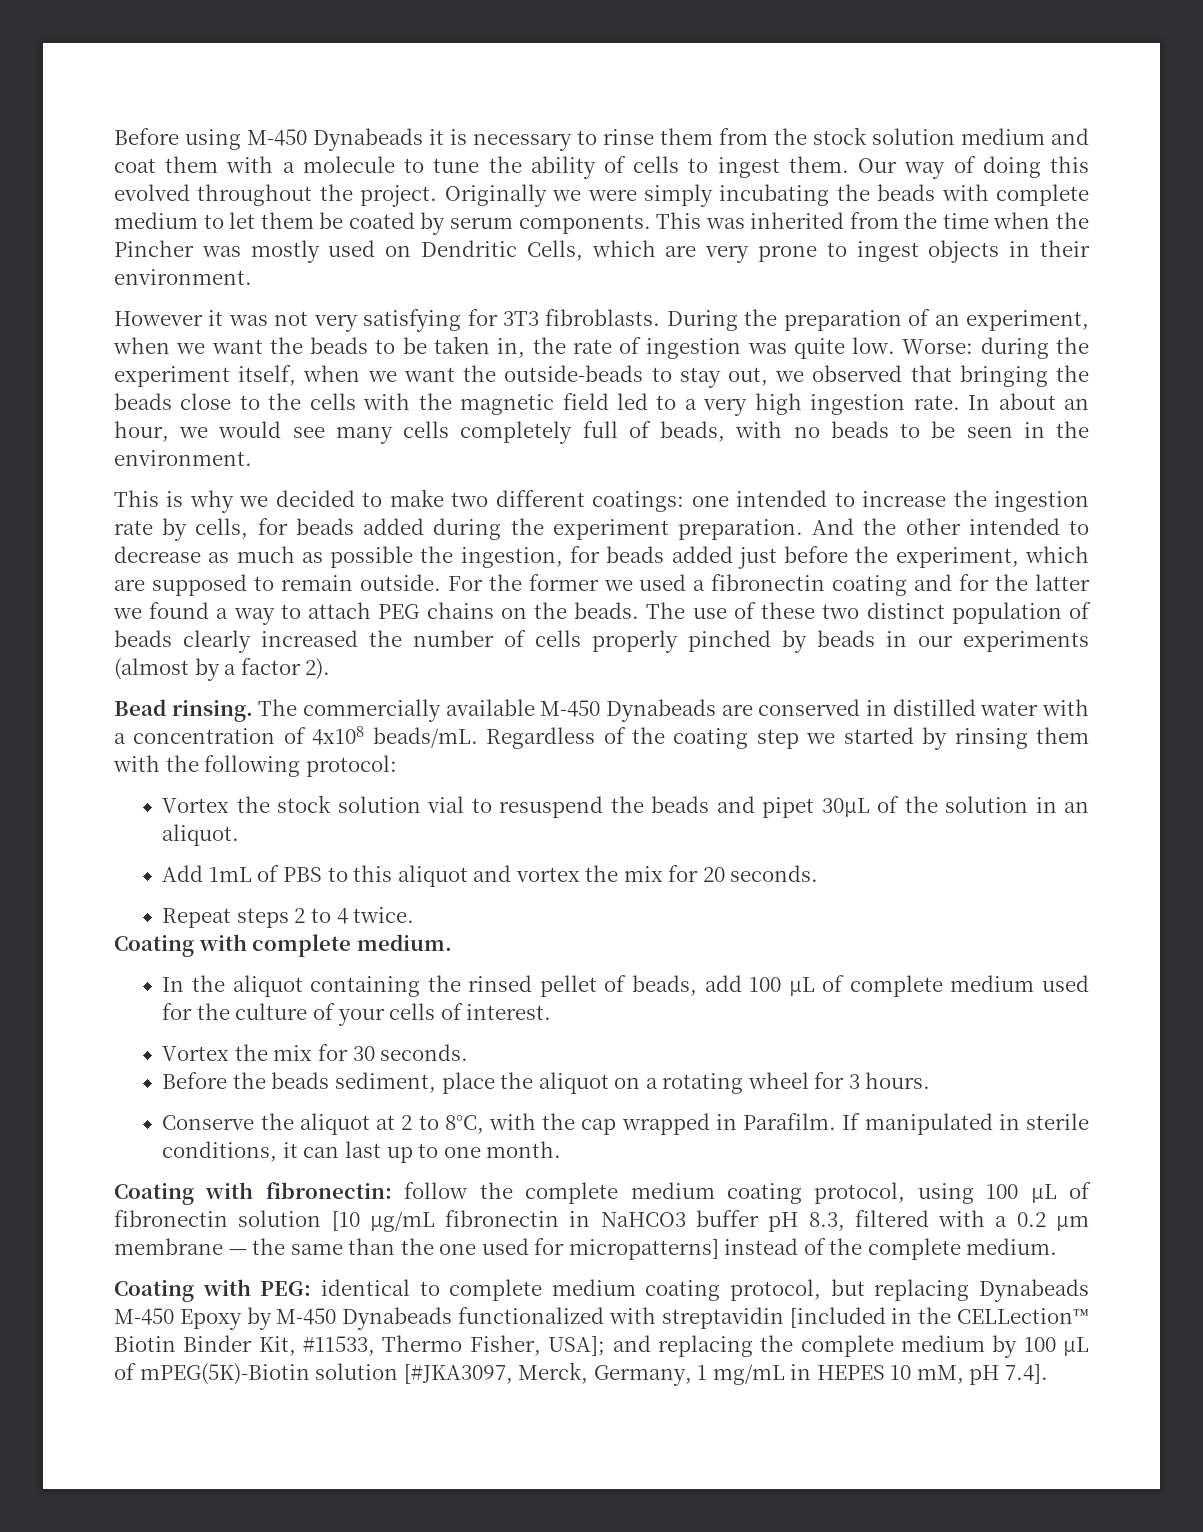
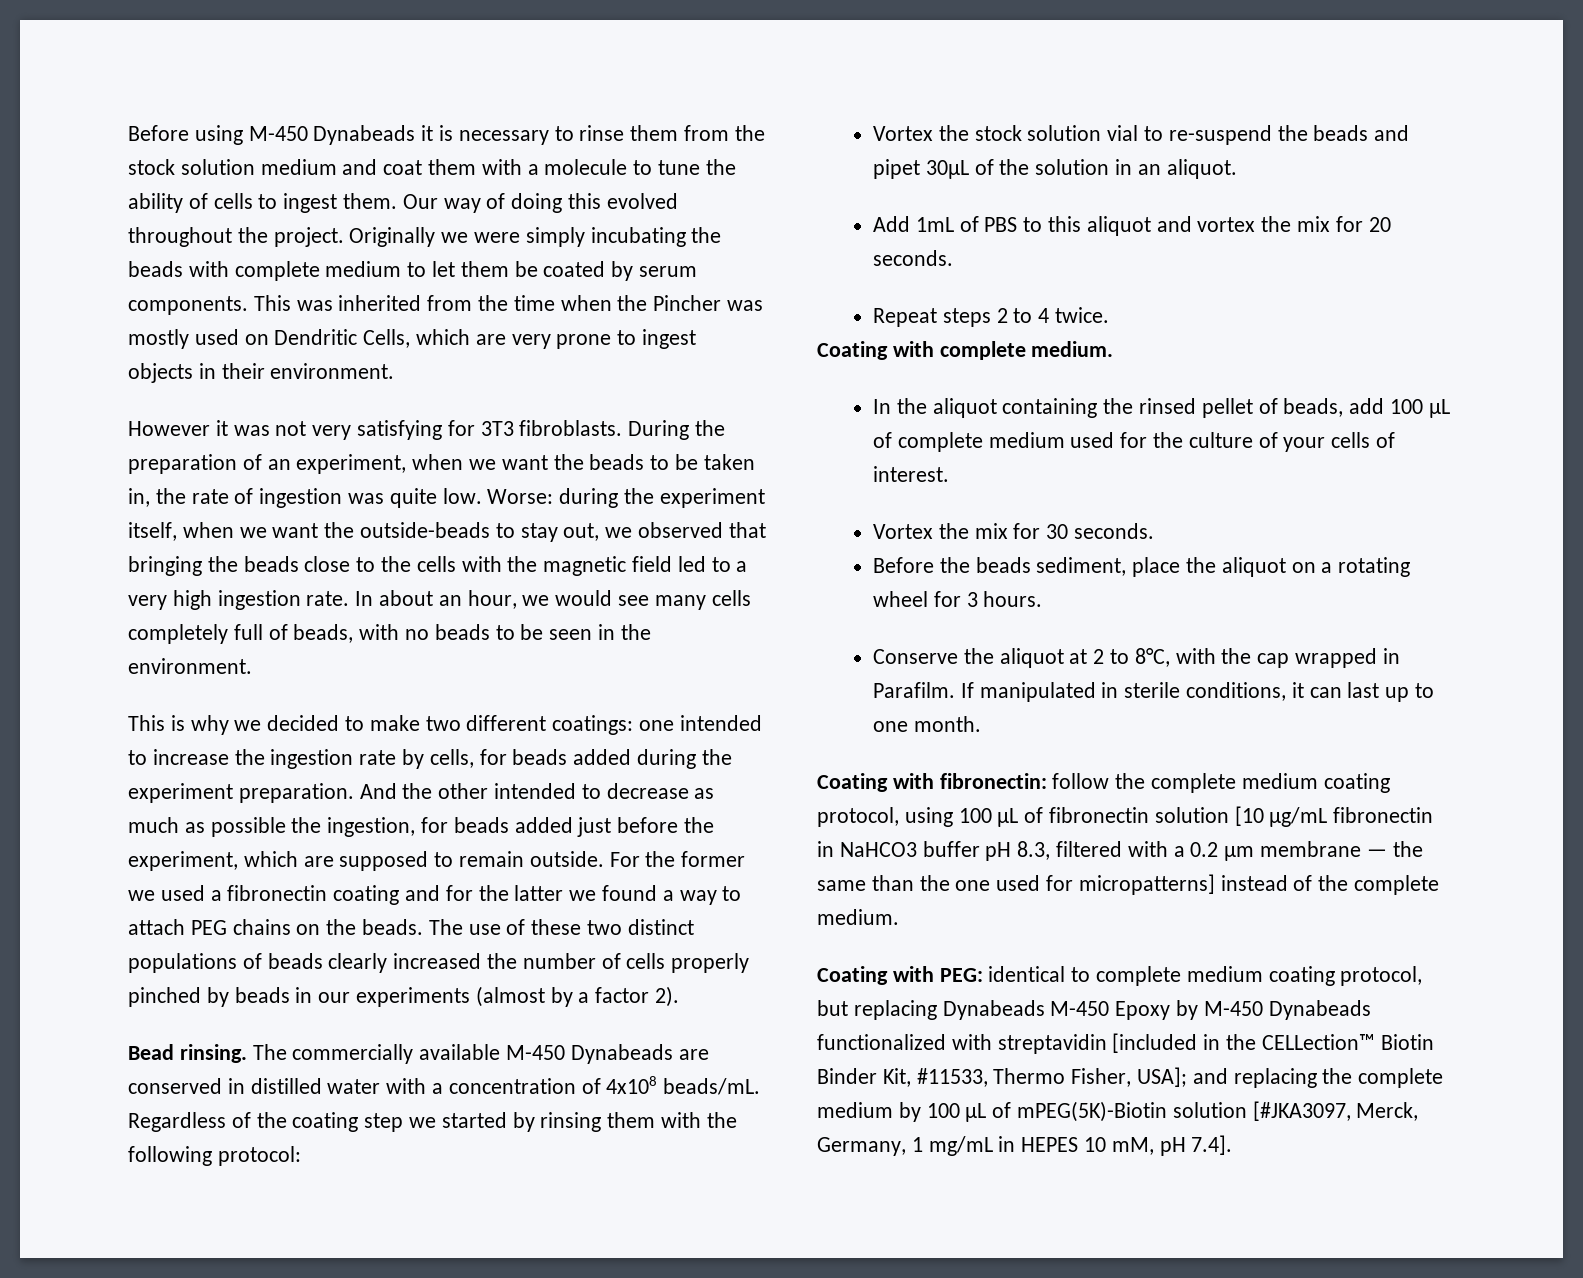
[951,602,1062,624] population -> [128,953,237,973] populations
[499,796,604,818] resuspend -> [1168,125,1272,145] re-suspend

